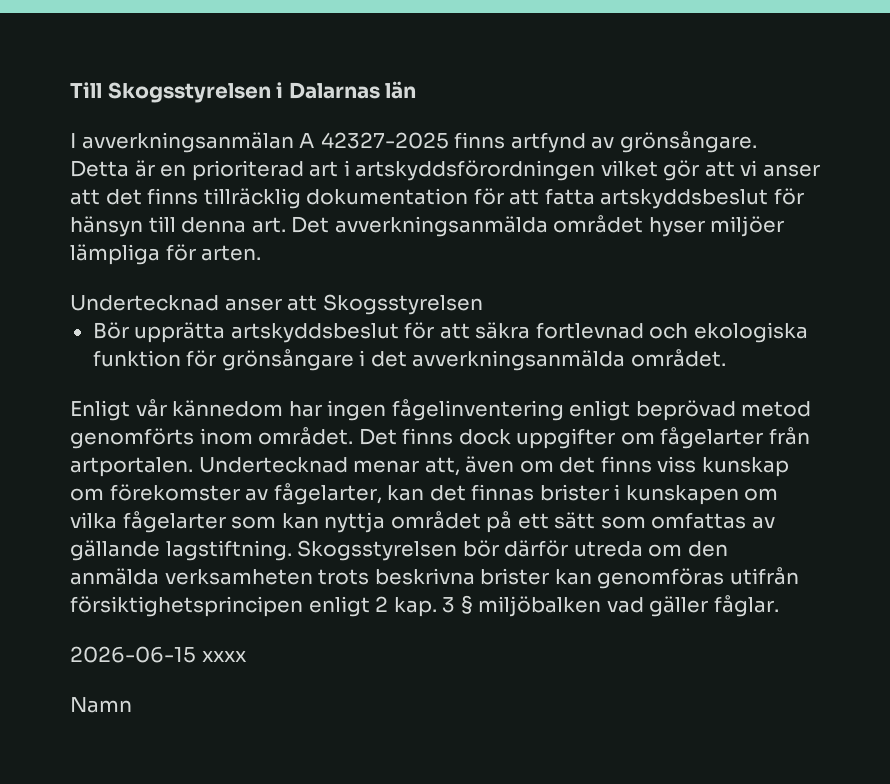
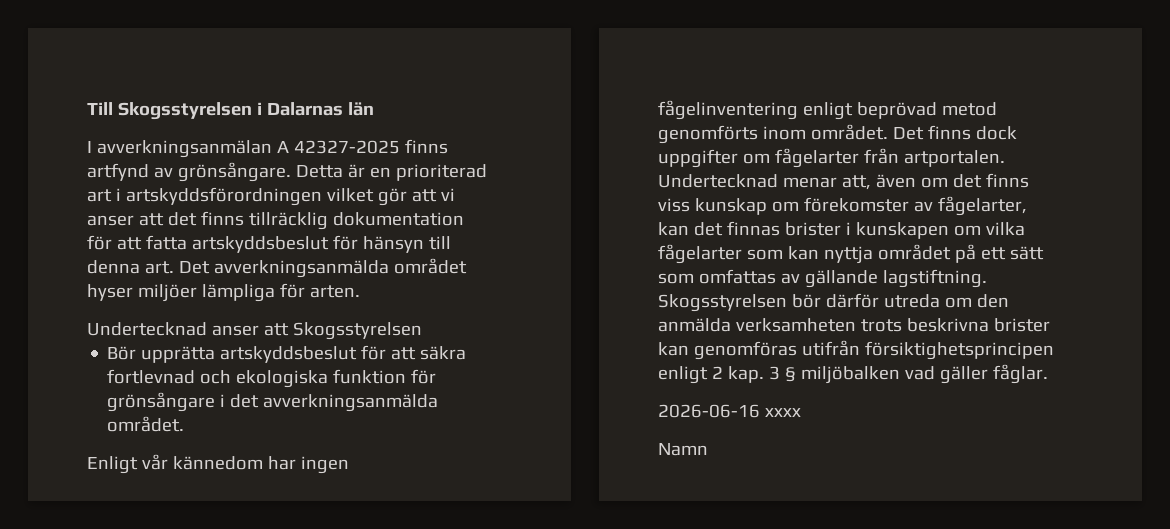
[70,646,196,663] 2026-06-15 -> [658,404,760,418] 2026-06-16

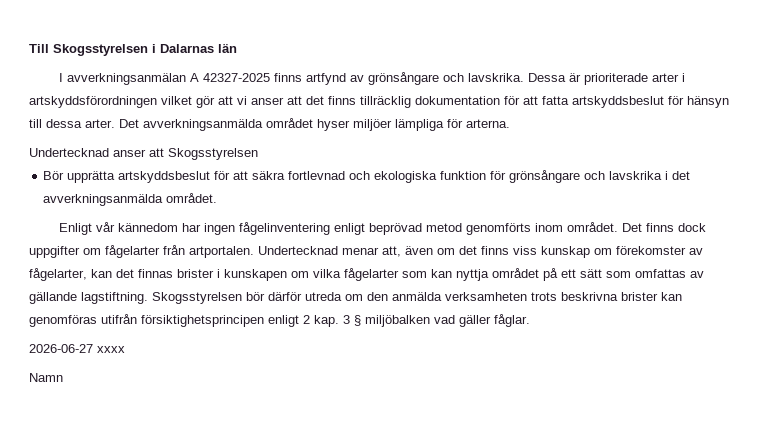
[177,162,487,182] [87,189,112,202] grönsångare. Detta är en prioriterad art -> [367,72,679,85] grönsångare och lavskrika. Dessa är prioriterade arter
[87,260,174,274] denna art. -> [46,119,115,128] dessa arter.
[309,285,360,298] arten. -> [466,119,510,128] arterna.
(216, 402) none -> [584,171,663,180] och lavskrika
[658,404,760,418] 2026-06-16 -> [29,344,93,353] 2026-06-27

